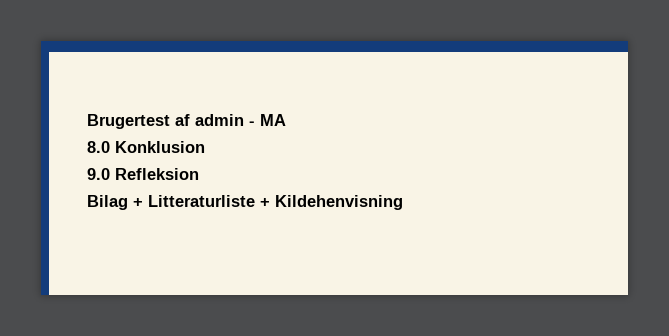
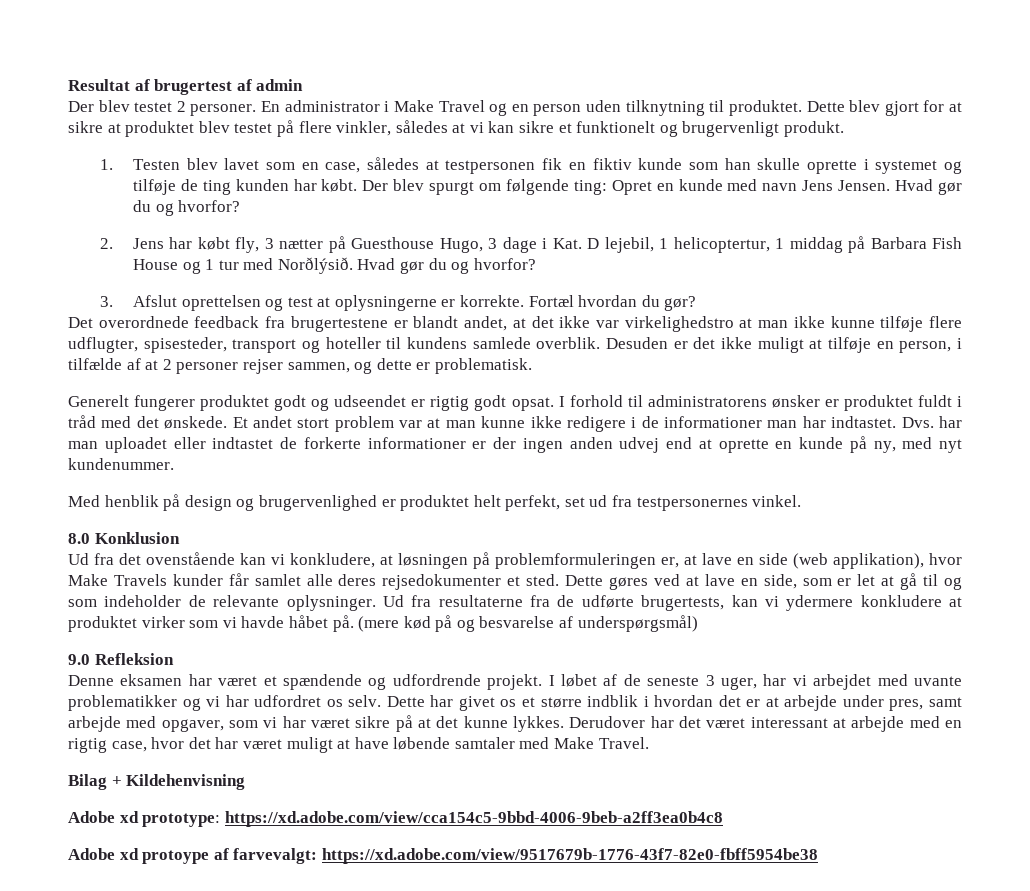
[87,114,170,129] Brugertest -> [68,79,233,95] Resultat af brugertest
[249,114,286,126] [87,141,205,153] [87,168,199,180] - MA // 8.0 Konklusion // 9.0 Refleksion -> [68,100,962,116] [68,120,845,137] [100,157,962,174] [132,179,962,195] [132,200,241,216] [100,236,962,253] [132,257,536,274] [100,295,697,311] [68,316,962,332] [68,337,962,353] [68,358,532,374] [68,395,962,411] [68,415,962,432] [68,436,962,453] [68,458,174,470] [68,494,802,511] [68,532,180,544] [68,552,962,569] [68,573,963,590] [68,595,962,611] [68,615,698,632] [68,653,174,665] [68,674,962,690] [68,695,962,711] [68,715,963,732] [68,737,649,753] // Der blev testet 2 personer. En administrator i Make Travel og en person uden tilknytning til produktet. Dette blev gjort for at sikre at produktet blev testet på flere vinkler, således at vi kan sikre et funktionelt og brugervenligt produkt. // 1. Testen blev lavet som en case, således at testpersonen fik en fiktiv kunde som han skulle oprette i systemet og tilføje de ting kunden har købt. Der blev spurgt om følgende ting: Opret en kunde med navn Jens Jensen. Hvad gør du og hvorfor? // 2. Jens har købt fly, 3 nætter på Guesthouse Hugo, 3 dage i Kat. D lejebil, 1 helicoptertur, 1 middag på Barbara Fish House og 1 tur med Norðlýsið. Hvad gør du og hvorfor? // 3. Afslut oprettelsen og test at oplysningerne er korrekte. Fortæl hvordan du gør? // Det overordnede feedback fra brugertestene er blandt andet, at det ikke var virkelighedstro at man ikke kunne tilføje flere udflugter, spisesteder, transport og hoteller til kundens samlede overblik. Desuden er det ikke muligt at tilføje en person, i tilfælde af at 2 personer rejser sammen, og dette er problematisk. // Generelt fungerer produktet godt og udseendet er rigtig godt opsat. I forhold til administratorens ønsker er produktet fuldt i tråd med det ønskede. Et andet stort problem var at man kunne ikke redigere i de informationer man har indtastet. Dvs. har man uploadet eller indtastet de forkerte informationer er der ingen anden udvej end at oprette en kunde på ny, med nyt kundenummer. // Med henblik på design og brugervenlighed er produktet helt perfekt, set ud fra testpersonernes vinkel. // 8.0 Konklusion // Ud fra det ovenstående kan vi konkludere, at løsningen på problemformuleringen er, at lave en side (web applikation), hvor Make Travels kunder får samlet alle deres rejsedokumenter et sted. Dette gøres ved at lave en side, som er let at gå til og som indeholder de relevante oplysninger. Ud fra resultaterne fra de udførte brugertests, kan vi ydermere konkludere at produktet virker som vi havde håbet på. (mere kød på og besvarelse af underspørgsmål) // 9.0 Refleksion // Denne eksamen har været et spændende og udfordrende projekt. I løbet af de seneste 3 uger, har vi arbejdet med uvante problematikker og vi har udfordret os selv. Dette har givet os et større indblik i hvordan det er at arbejde under pres, samt arbejde med opgaver, som vi har været sikre på at det kunne lykkes. Derudover har det været interessant at arbejde med en rigtig case, hvor det har været muligt at have løbende samtaler med Make Travel.
[148,195,270,207] Litteraturliste + -> (122, 781) none
(403, 202) none -> [68,811,723,827] [68,848,818,864] // Adobe xd prototype: https://xd.adobe.com/view/cca154c5-9bbd-4006-9beb-a2ff3ea0b4c8 // Adobe xd protoype af farvevalgt: https://xd.adobe.com/view/9517679b-1776-43f7-82e0-fbff5954be38

